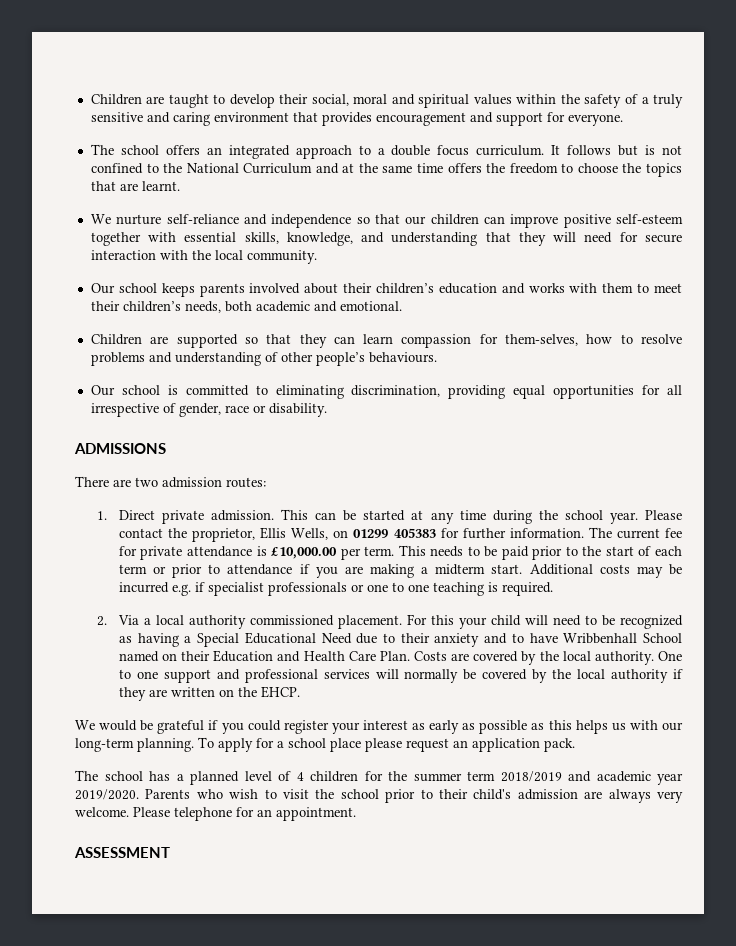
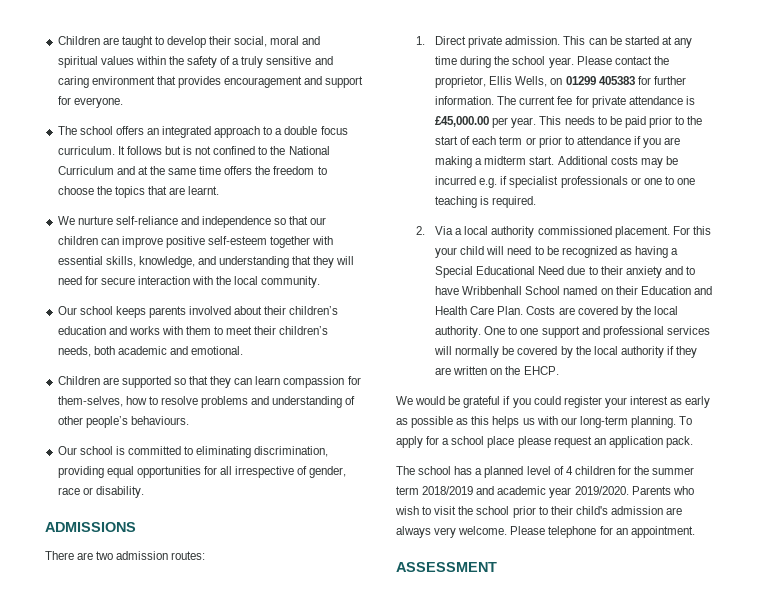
[271,546,395,560] £10,000.00 per term. -> [435,116,537,128] £45,000.00 per year.

